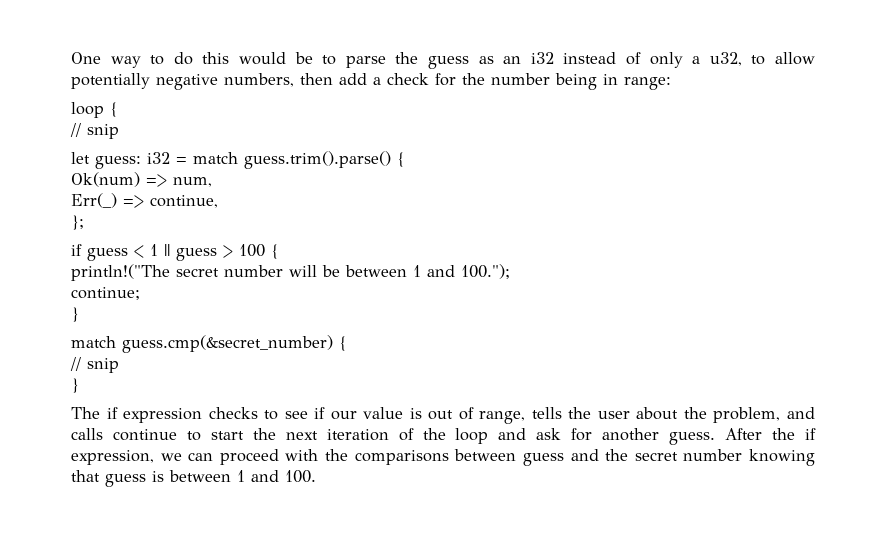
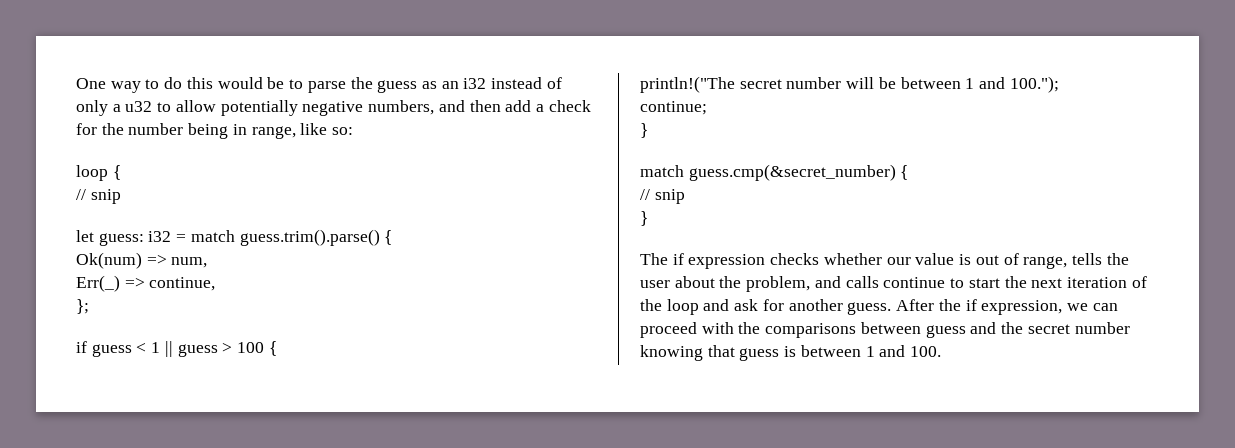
[709,52,742,66] u32, -> [125,101,153,112] u32
(294, 80) none -> [438,100,465,112] and
[624,77,671,90] range: -> [251,123,354,139] range, like so:
[264,407,326,420] to see if -> [823,253,882,265] whether

